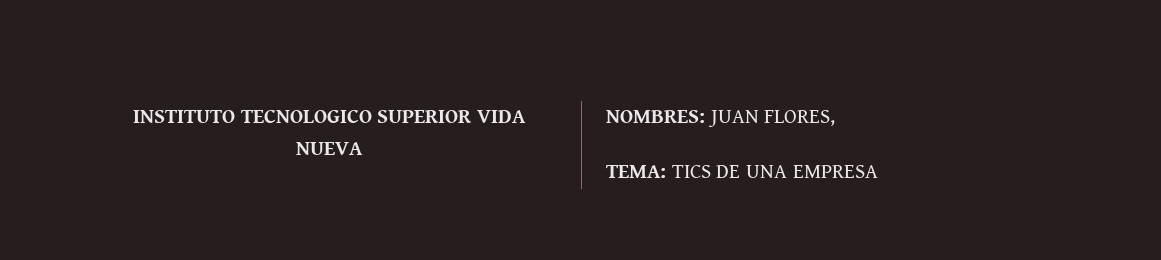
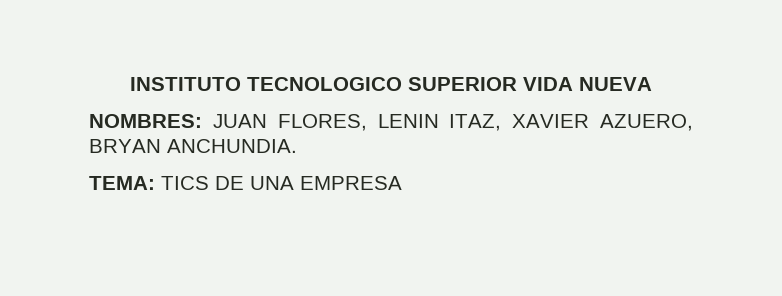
(836, 118) none -> [377,114,693,131] [89,139,297,153] LENIN ITAZ, XAVIER AZUERO, BRYAN ANCHUNDIA.

